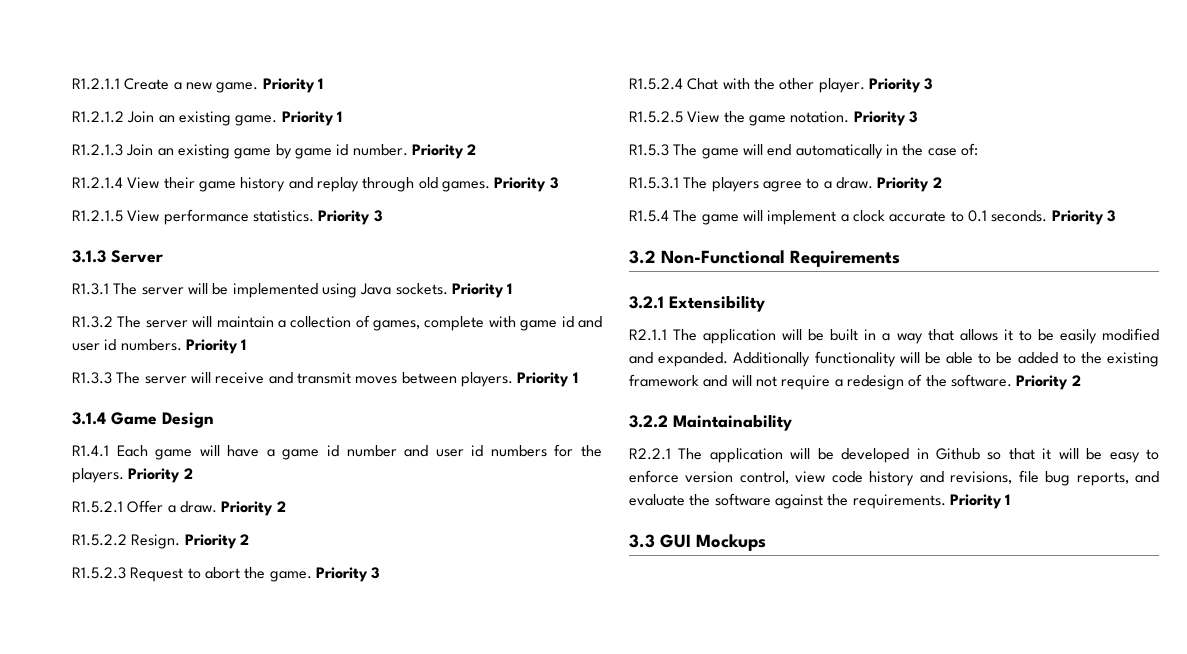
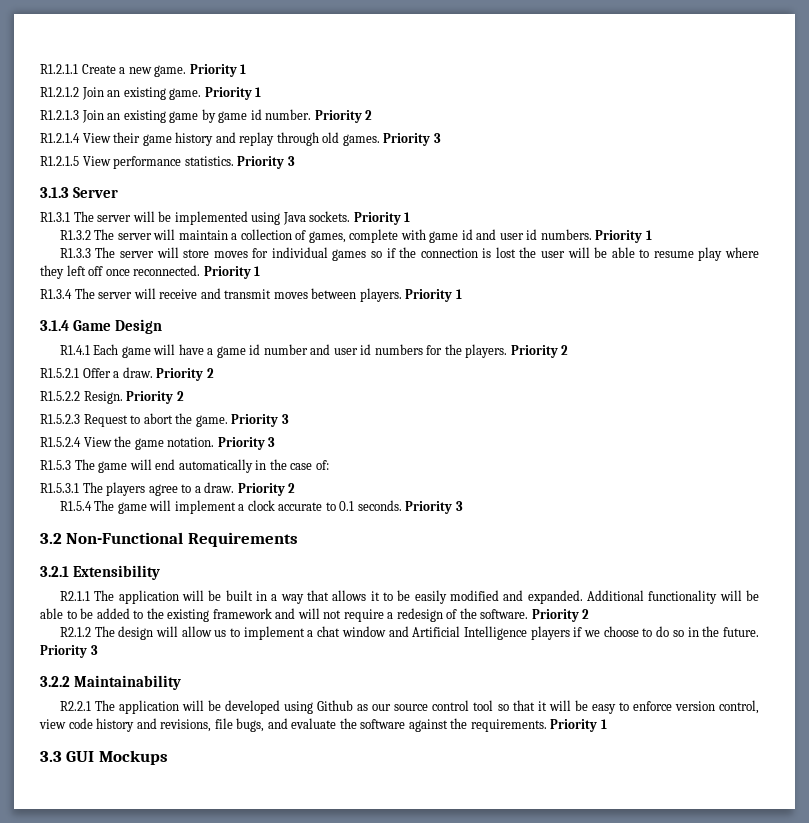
(211, 377) none -> [183,247,759,261] [40,265,261,279] [40,288,156,299] store moves for individual games so if the connection is lost the user will be able to resume play where they left off once reconnected. Priority 1 // R1.3.4 The server will
[687,78,934,93] [629,111,683,123] Chat with the other player. Priority 3 // R1.5.2.5 -> (81, 442) none
[733,352,811,367] Additionally -> [586,590,644,601] Additional
(1081, 380) none -> [59,626,760,640] [40,645,98,658] // R2.1.2 The design will allow us to implement a chat window and Artificial Intelligence players if we choose to do so in the future. Priority 3
[916,448,980,460] in Github -> [284,700,494,714] using Github as our source control tool
[1045,471,1129,486] bug reports, -> [236,718,265,732] bugs,

